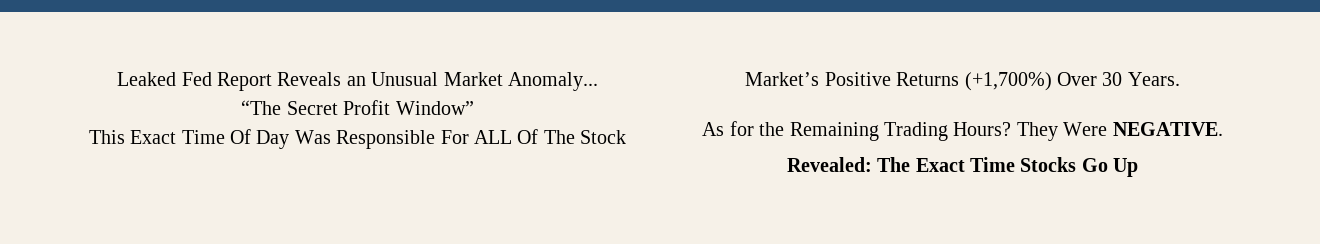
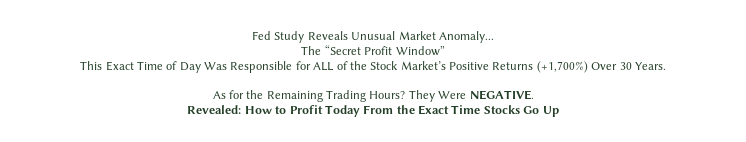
[117,72,366,91] Leaked Fed Report Reveals an -> [252,31,348,43] Fed Study Reveals
[241,100,338,115] “The Secret -> [301,45,361,55] The “Secret
[230,129,252,144] Of -> [166,61,178,70] of
[440,129,575,144] For ALL Of The -> [295,61,367,71] for ALL of the
[877,157,911,172] The -> [244,105,415,117] How to Profit Today From the

